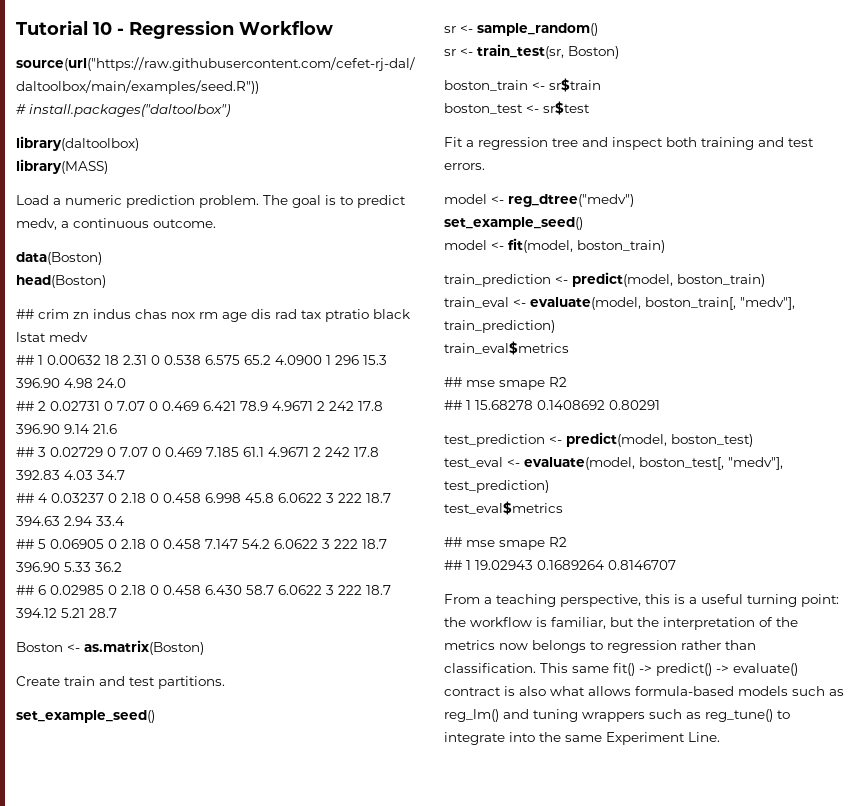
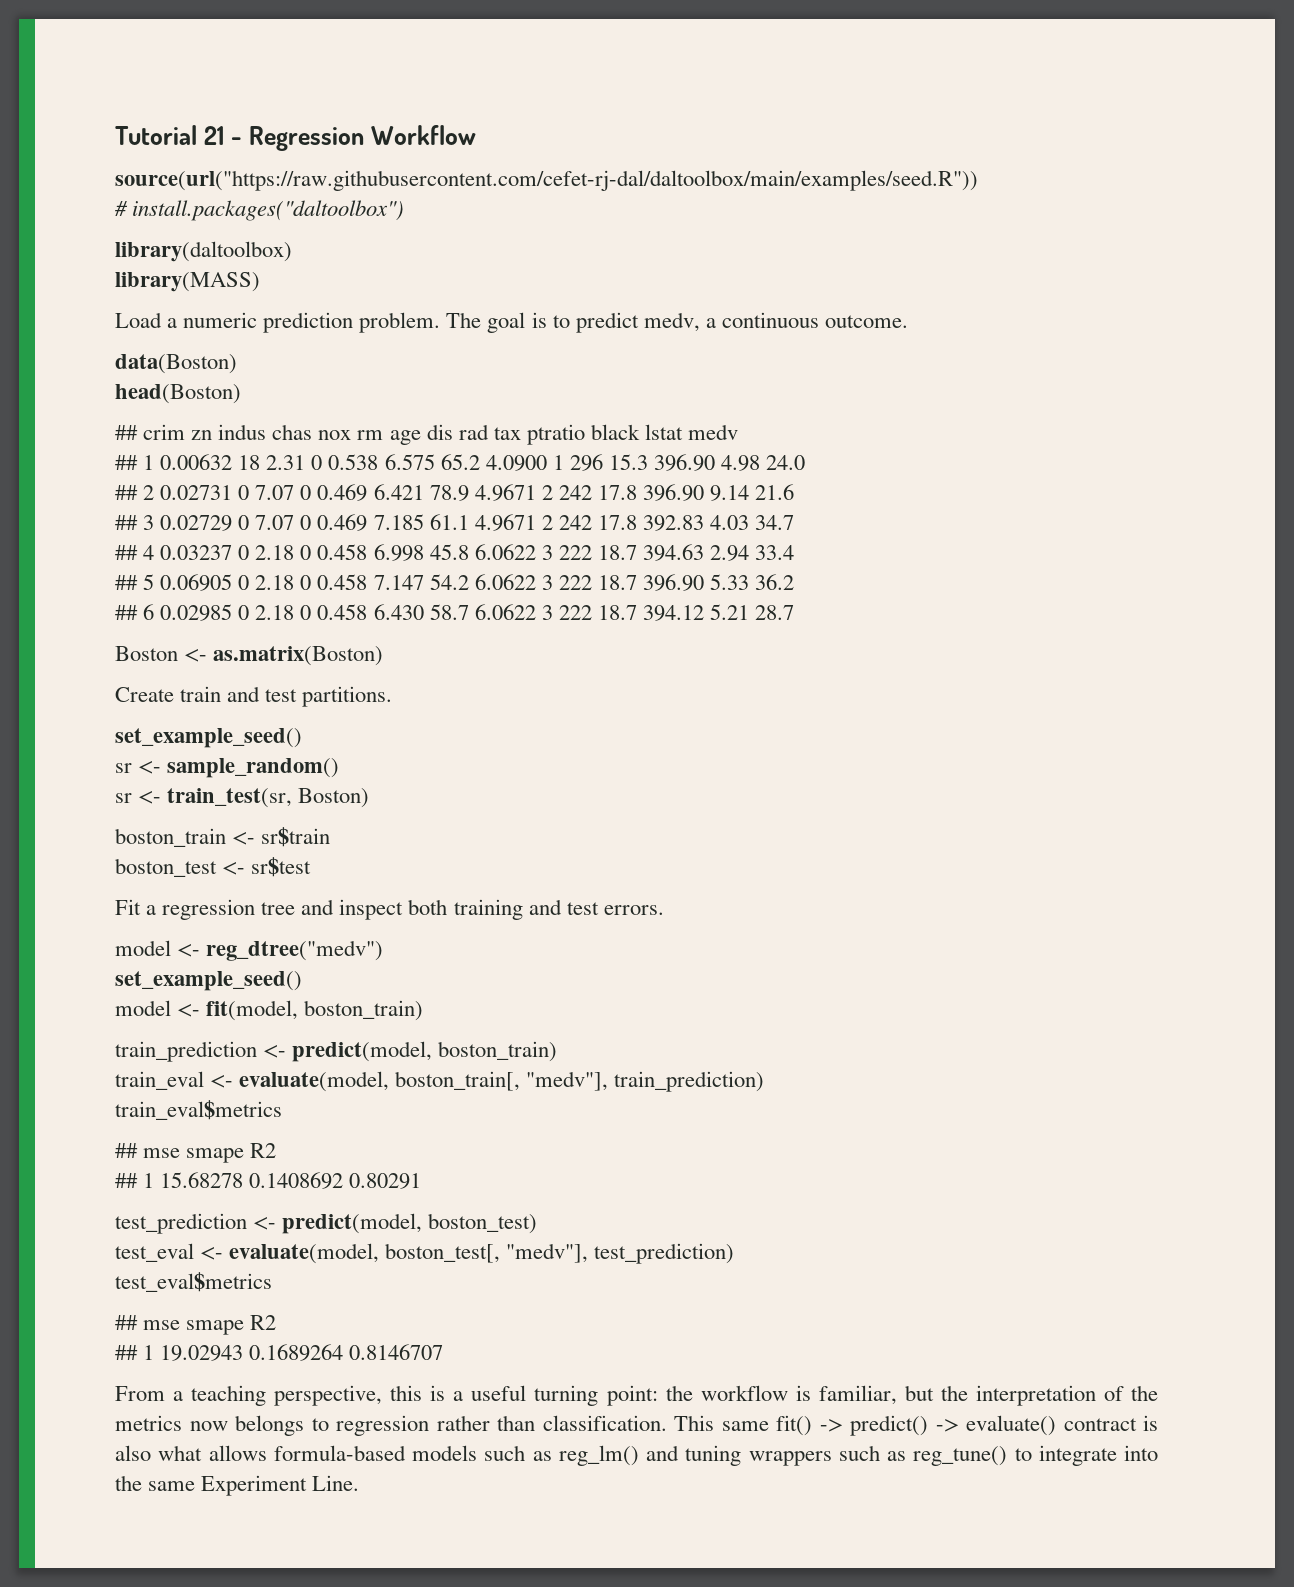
[93,22,112,35] 10 -> [203,126,224,145] 21

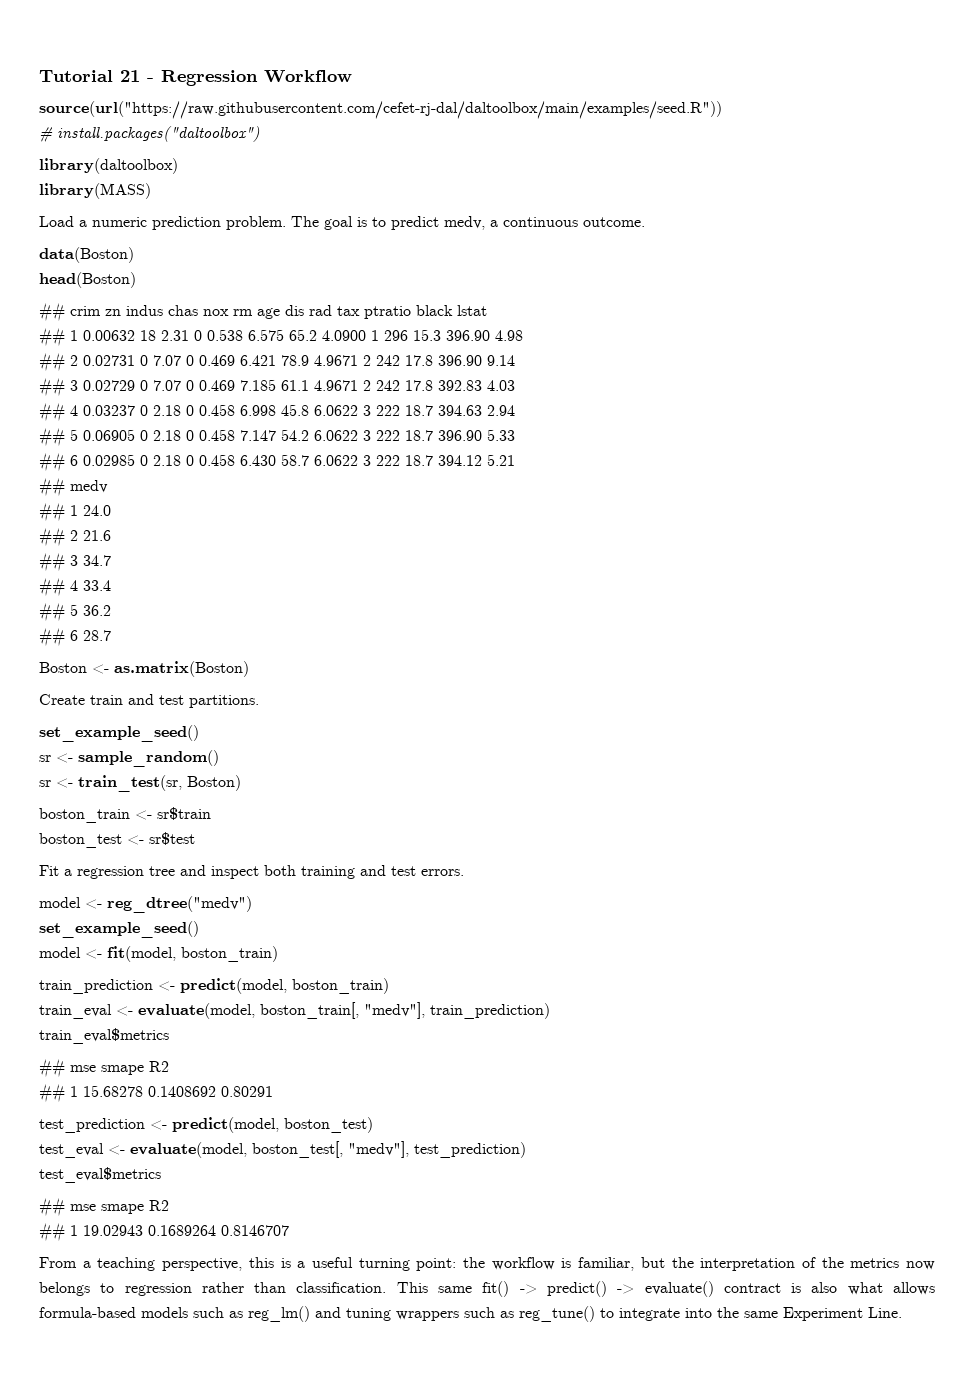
[688,424,739,440] medv -> (487, 310) none
[766,455,806,470] 24.0 -> (523, 335) none
[755,484,795,500] 21.6 -> (515, 360) none
[755,515,795,530] 34.7 -> (515, 385) none
[755,545,795,560] 33.4 -> (515, 410) none
[755,574,795,590] 36.2 -> (515, 435) none
(750, 612) none -> [39,477,108,497] [39,502,111,522] [39,527,111,547] [39,552,111,572] [39,577,111,597] [39,602,111,622] [39,627,78,647] // ## medv // ## 1 24.0 // ## 2 21.6 // ## 3 34.7 // ## 4 33.4 // ## 5 36.2 // ## 6

